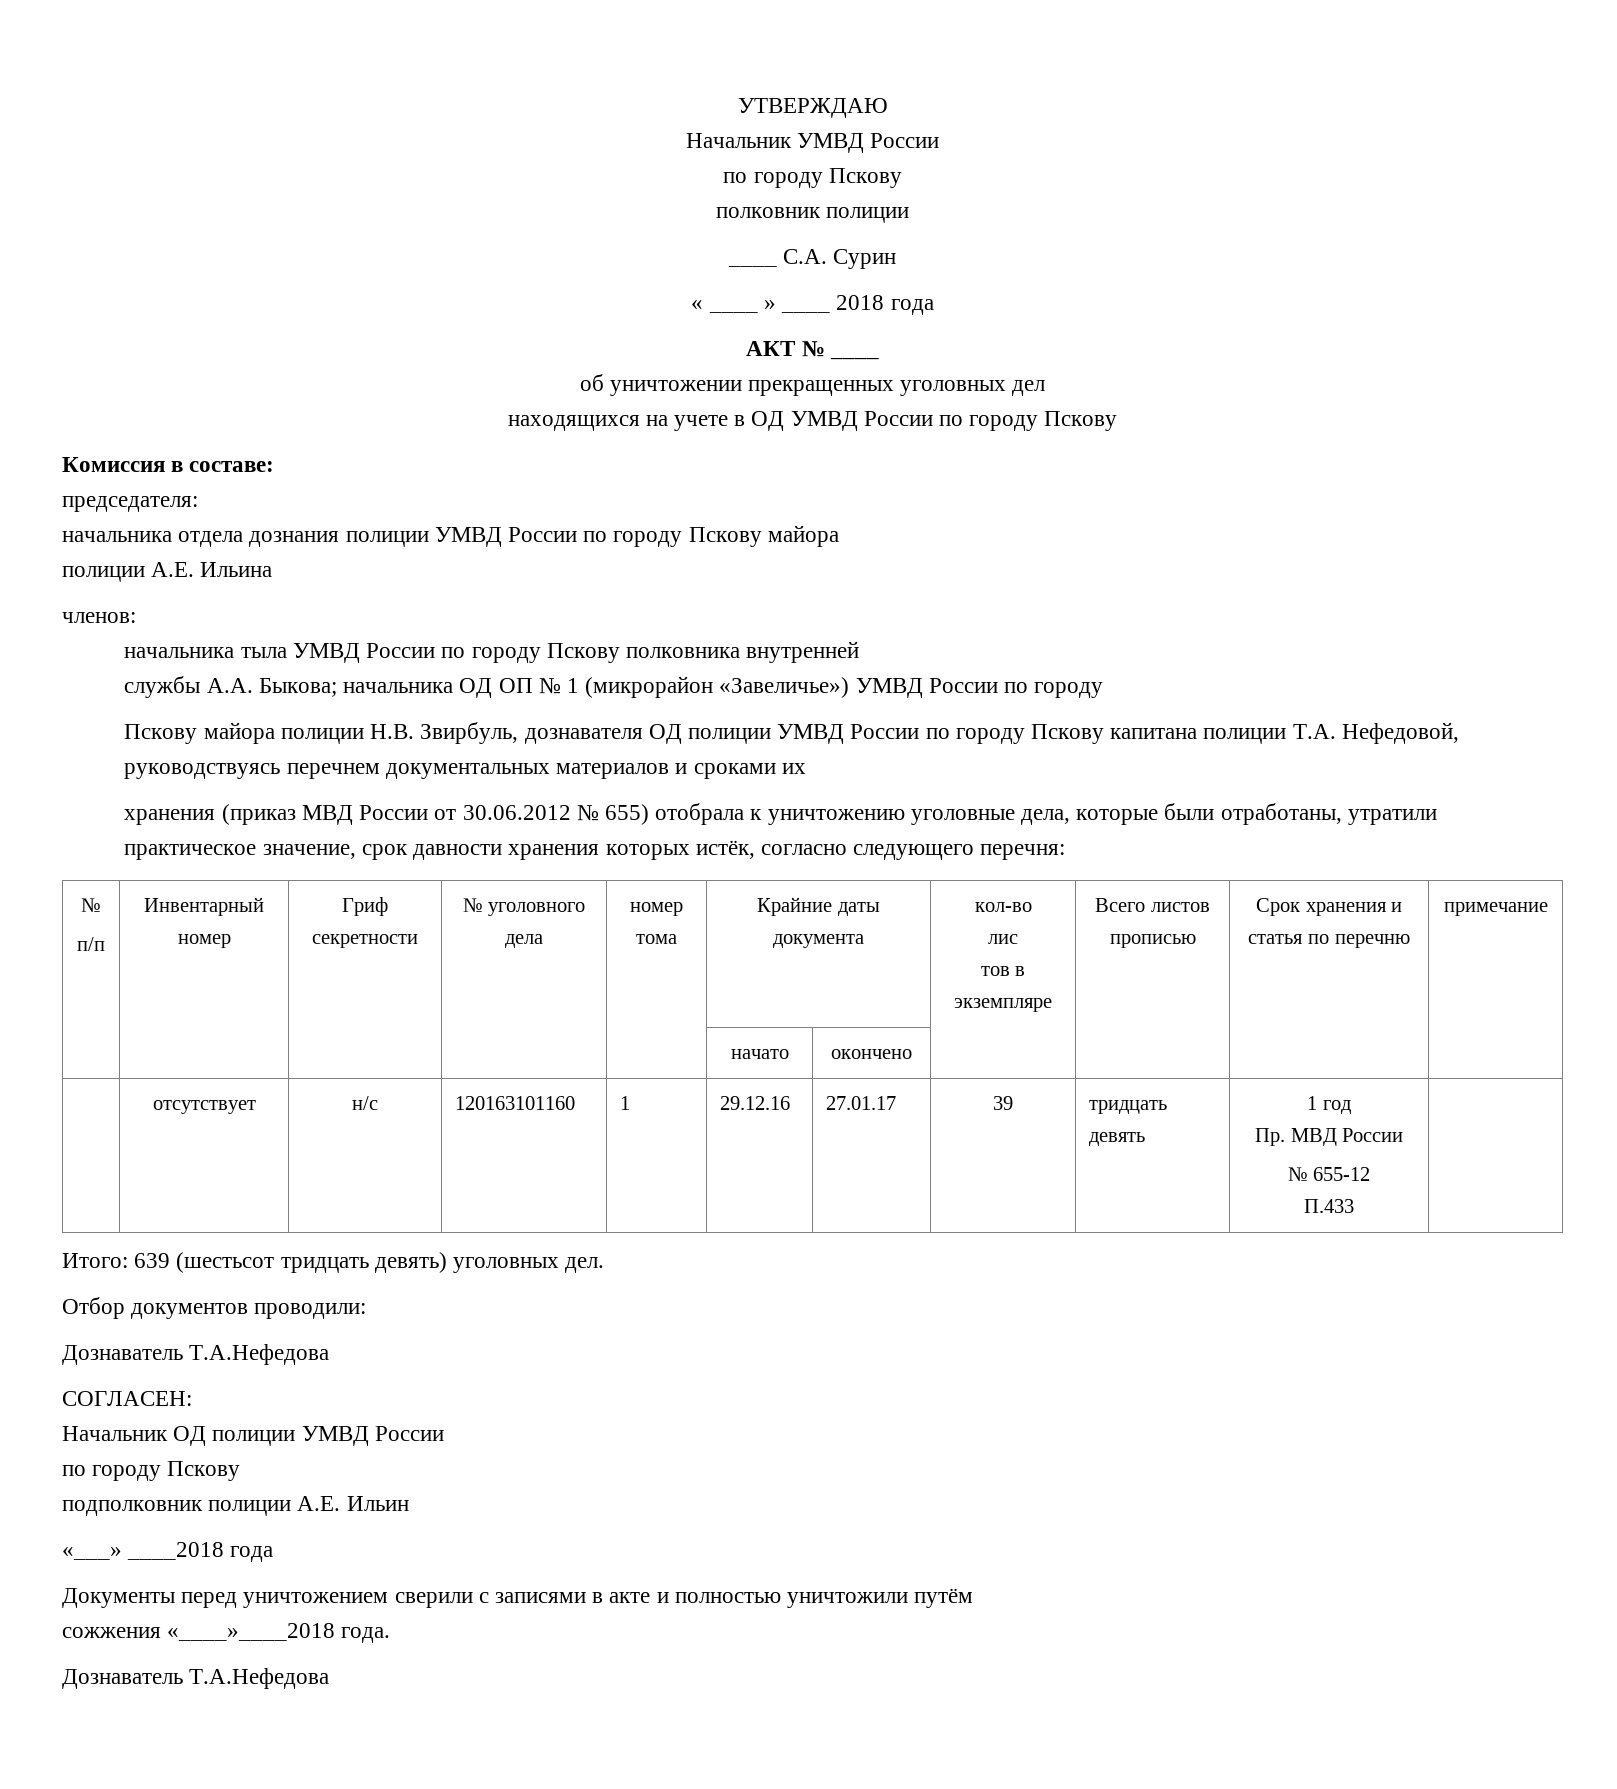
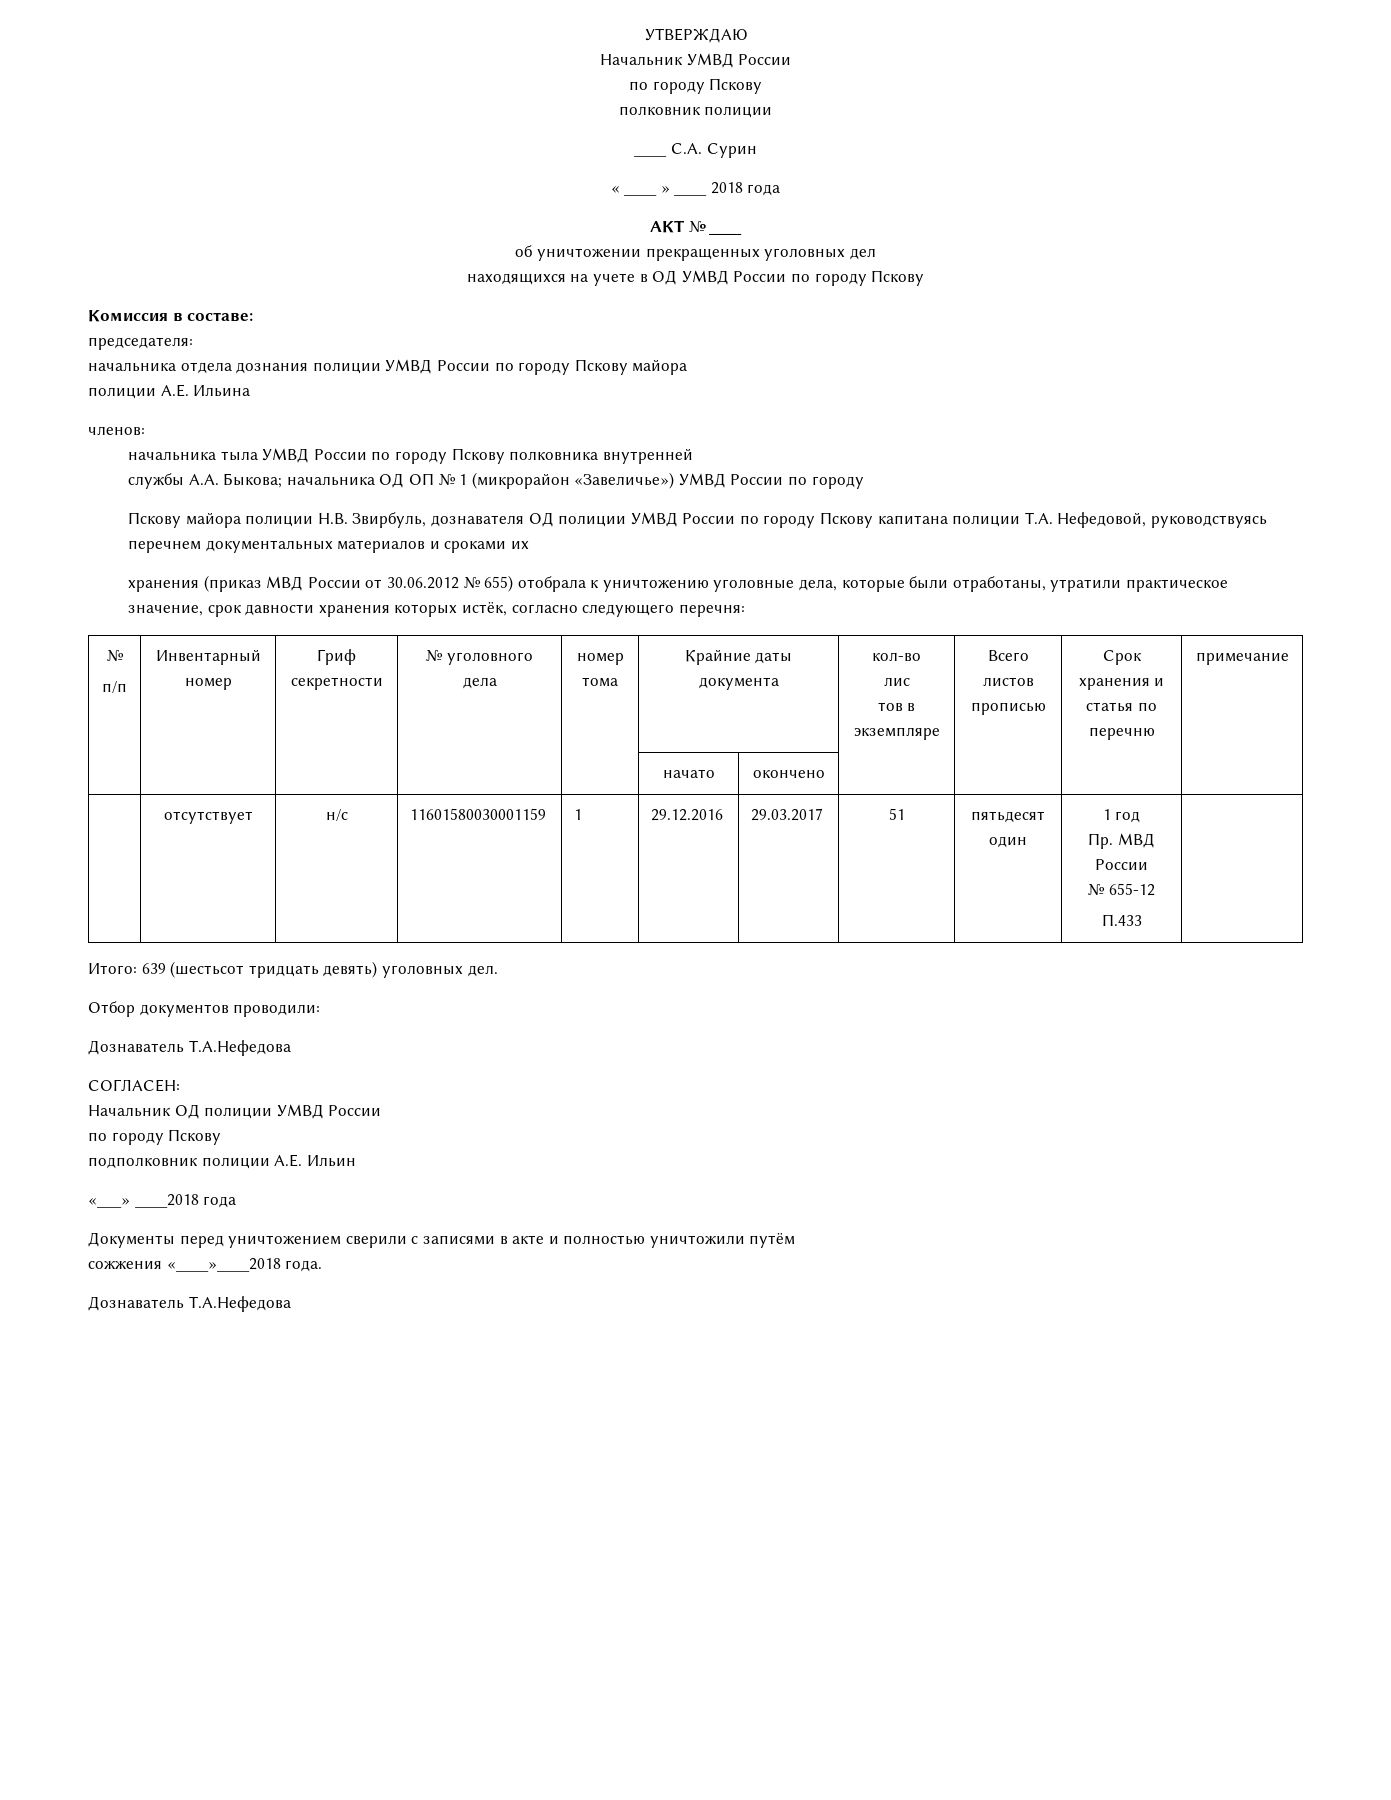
[455,1096,576,1110] [620,1096,631,1110] [720,1096,791,1110] [826,1096,897,1110] [993,1096,1013,1110] [1089,1100,1168,1114] [1089,1132,1146,1146] 120163101160 | 1 | 29.12.16 | 27.01.17 | 39 | тридцать девять -> [410,808,547,820] [574,809,583,820] [651,809,724,821] [751,808,824,821] [888,808,905,820] [971,811,1045,823] [989,836,1027,848] 11601580030001159 | 1 | 29.12.2016 | 29.03.2017 | 51 | пятьдесят один

